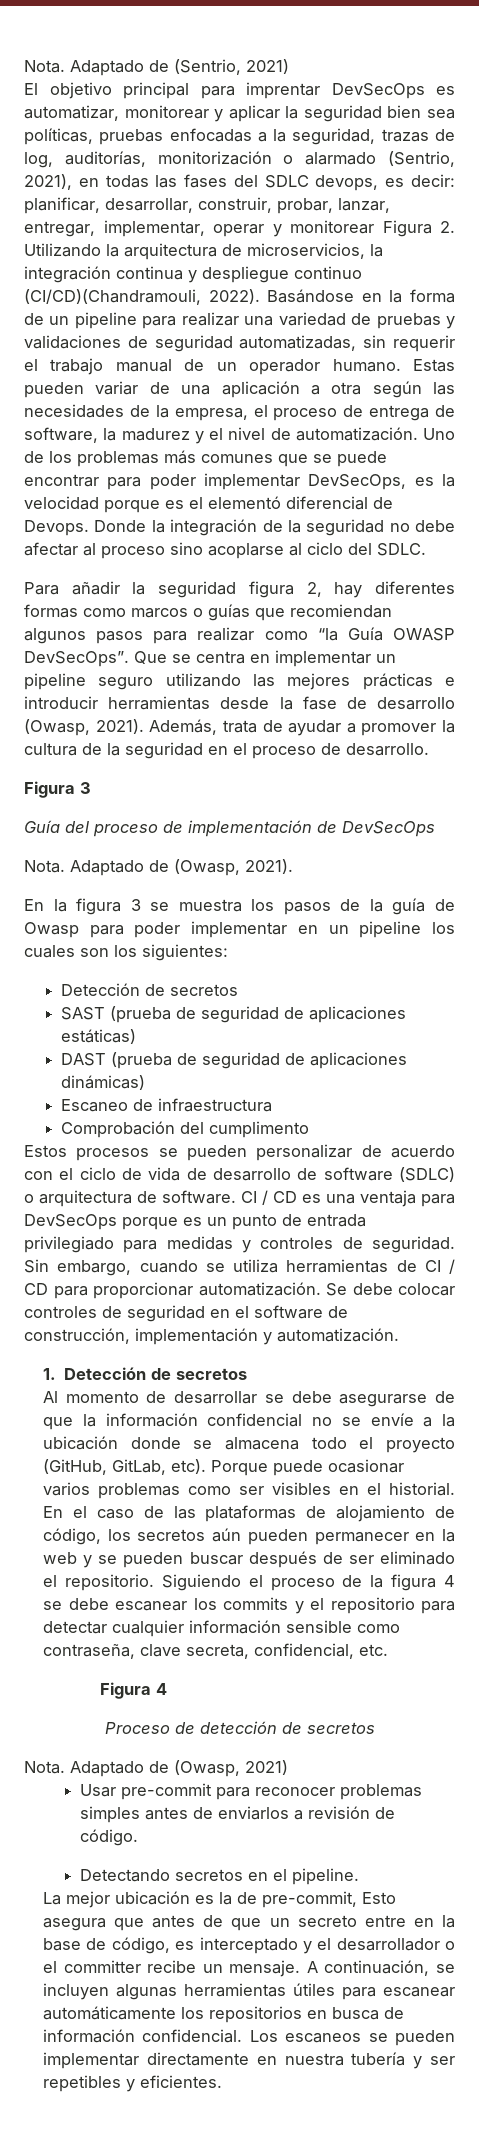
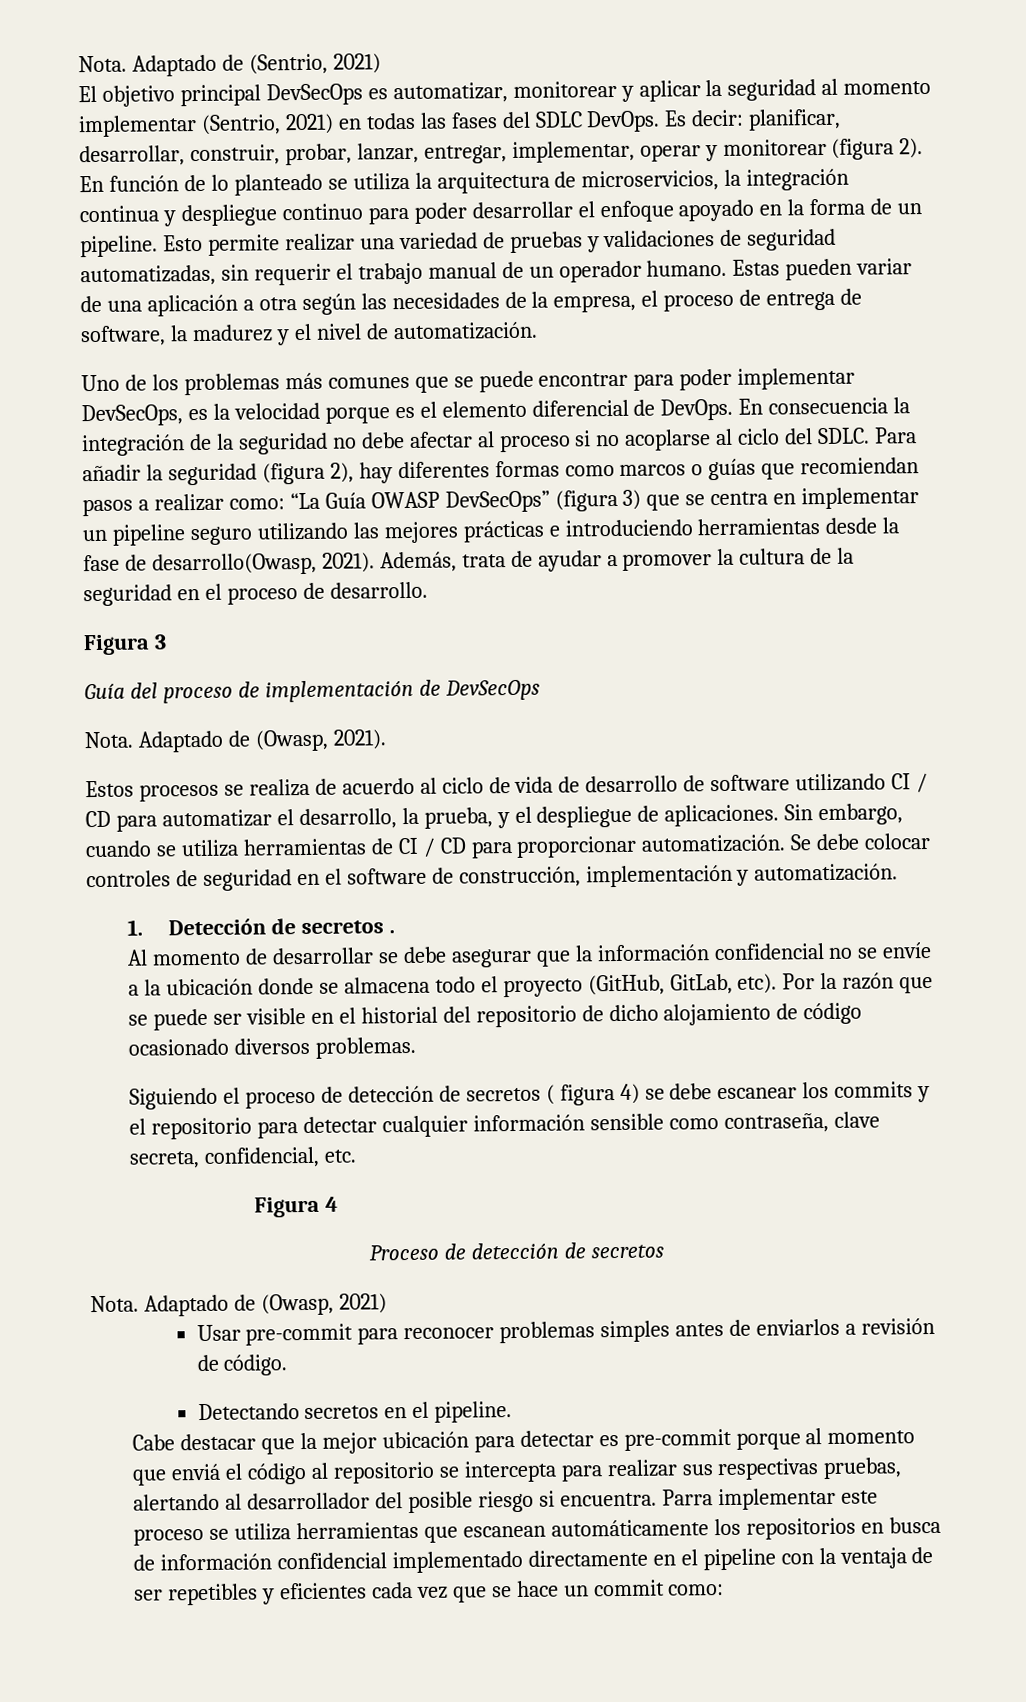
[200,82,320,99] para imprentar -> (261, 95) none
[387,105,455,119] [24,128,455,145] [24,151,455,168] [24,174,72,190] bien sea políticas, pruebas enfocadas a la seguridad, trazas de log, auditorías, monitorización o alarmado (Sentrio, 2021), -> [821,78,932,96] [78,113,334,138] al momento implementar (Sentrio, 2021)
[315,175,405,191] devops, es -> [586,110,688,133] DevOps. Es
[382,220,455,237] [24,243,101,257] Figura 2. Utilizando -> [831,138,924,160] [79,172,410,196] (figura 2). En función de lo planteado se utiliza
[24,289,355,305] (CI/CD)(Chandramouli, 2022). Basándose -> [367,199,755,225] para poder desarrollar el enfoque apoyado
[74,312,177,329] pipeline para -> [80,234,280,258] pipeline. Esto permite
(418, 434) none -> (538, 331) //
[208,496,281,509] elementó -> [441,400,527,418] elemento
[24,520,147,536] Devops. Donde -> [660,397,889,421] DevOps. En consecuencia
[170,542,203,555] sino -> [574,430,621,447] si no
(426, 549) // -> (871, 436) none
[248,581,322,598] figura 2, -> [261,462,354,485] (figura 2),
[24,627,456,644] [24,651,167,667] algunos pasos para realizar como “la Guía OWASP DevSecOps”. Que -> [82,489,681,517] pasos a realizar como: “La Guía OWASP DevSecOps” (figura 3) que
[24,696,98,709] introducir -> [564,519,693,537] introduciendo
[377,697,456,710] [24,719,90,736] desarrollo (Owasp, -> [151,552,317,576] desarrollo(Owasp,
[24,898,456,915] [24,921,456,938] [24,944,228,961] [61,983,239,996] [61,1006,407,1023] [61,1029,137,1044] [61,1052,408,1069] [61,1075,146,1090] [61,1098,273,1112] [61,1121,310,1138] [24,1144,455,1161] [24,1168,74,1180] En la figura 3 se muestra los pasos de la guía de Owasp para poder implementar en un pipeline los cuales son los siguientes: // Detección de secretos // SAST (prueba de seguridad de aplicaciones estáticas) // DAST (prueba de seguridad de aplicaciones dinámicas) // Escaneo de infraestructura // Comprobación del cumplimento // Estos procesos se pueden personalizar de acuerdo con el -> [85,777,437,802] Estos procesos se realiza de acuerdo al
[398,1167,455,1182] [24,1190,455,1207] [24,1214,366,1230] [24,1236,455,1253] (SDLC) o arquitectura de software. CI / CD es una ventaja para DevSecOps porque es un punto de entrada privilegiado para medidas y controles de seguridad. -> [795,773,929,793] [85,804,780,832] utilizando CI / CD para automatizar el desarrollo, la prueba, y el despliegue de aplicaciones.
(248, 1374) none -> [389,930,396,934] .
[339,1391,455,1407] asegurarse de -> [450,948,532,968] asegurar
[210,1459,404,1476] [42,1482,455,1499] [42,1505,455,1522] [42,1528,455,1545] [42,1551,456,1568] [42,1574,456,1591] Porque puede ocasionar varios problemas como ser visibles en el historial. En el caso de las plataformas de alojamiento de código, los secretos aún pueden permanecer en la web y se pueden buscar después de ser eliminado el repositorio. Siguiendo el proceso de la figura 4 -> [782,972,934,994] [128,1002,863,1031] [128,1036,417,1059] [129,1083,640,1110] Por la razón que se puede ser visible en el historial del repositorio de dicho alojamiento de código ocasionado diversos problemas. // Siguiendo el proceso de detección de secretos ( figura 4)
[42,1891,396,1908] [42,1915,456,1931] [42,1937,456,1954] [42,1960,456,1977] [42,1983,455,2000] La mejor ubicación es la de pre-commit, Esto asegura que antes de que un secreto entre en la base de código, es interceptado y el desarrollador o el committer recibe un mensaje. A continuación, se incluyen algunas herramientas útiles para escanear -> [132,1428,916,1455] [132,1457,903,1486] [133,1487,878,1514] [133,1521,546,1546] Cabe destacar que la mejor ubicación para detectar es pre-commit porque al momento que enviá el código al repositorio se intercepta para realizar sus respectivas pruebas, alertando al desarrollador del posible riesgo si encuentra. Parra implementar este proceso se utiliza herramientas que escanean
[142,2029,455,2046] [42,2052,455,2069] [42,2075,222,2092] confidencial. Los escaneos se pueden implementar directamente en nuestra tubería y ser repetibles y eficientes. -> [277,1546,934,1574] [134,1579,725,1606] confidencial implementado directamente en el pipeline con la ventaja de ser repetibles y eficientes cada vez que se hace un commit como:

